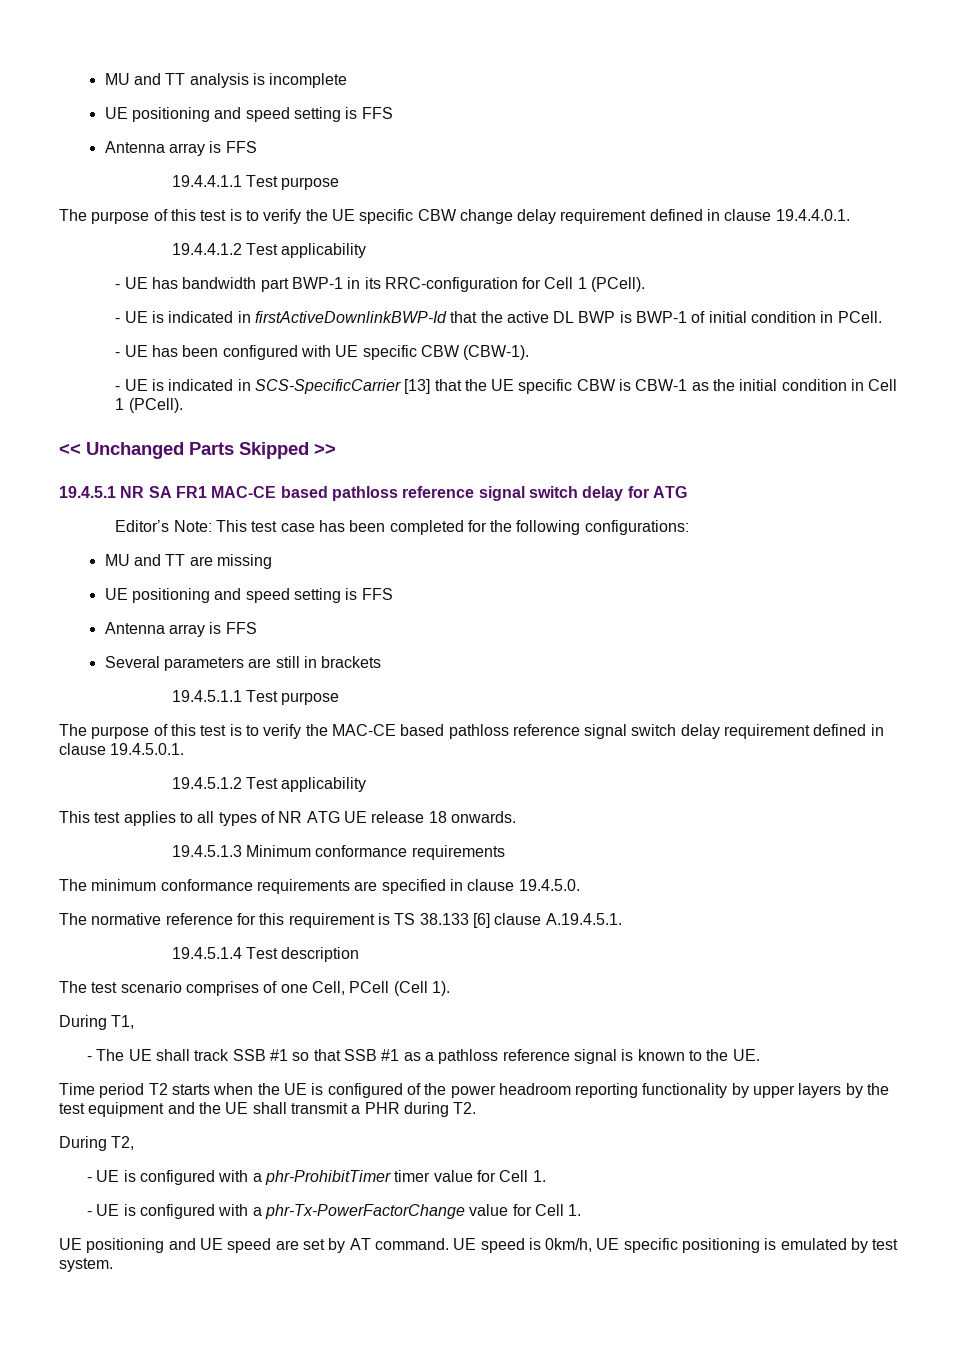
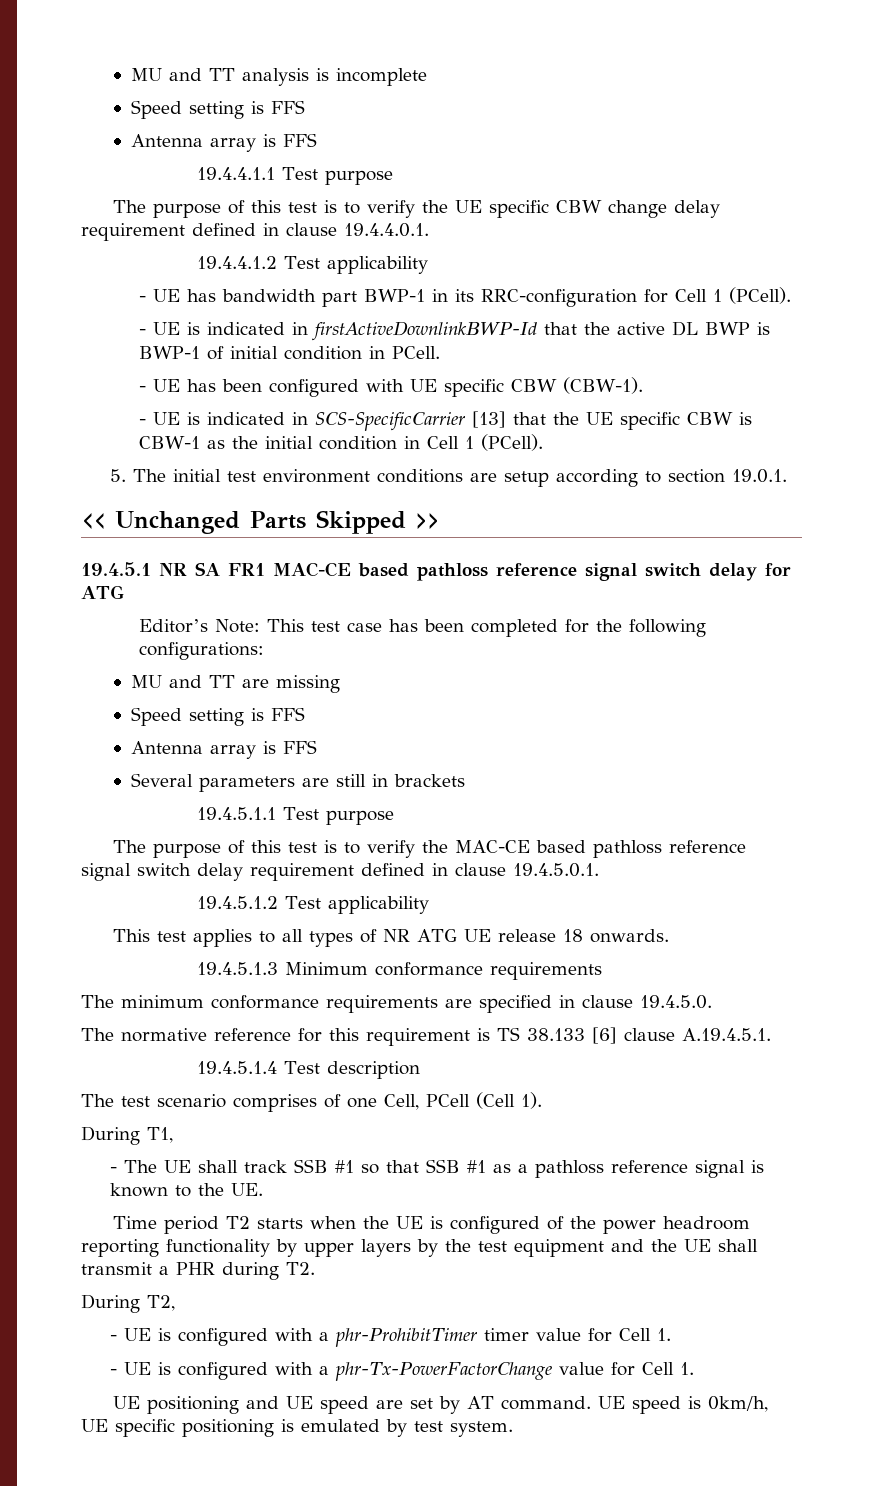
[104,107,290,122] UE positioning and speed -> [131,100,183,119] Speed
(183, 405) none -> [110,469,788,487] // 5. The initial test environment conditions are setup according to section 19.0.1.
[104,588,290,603] UE positioning and speed -> [131,707,183,726] Speed

